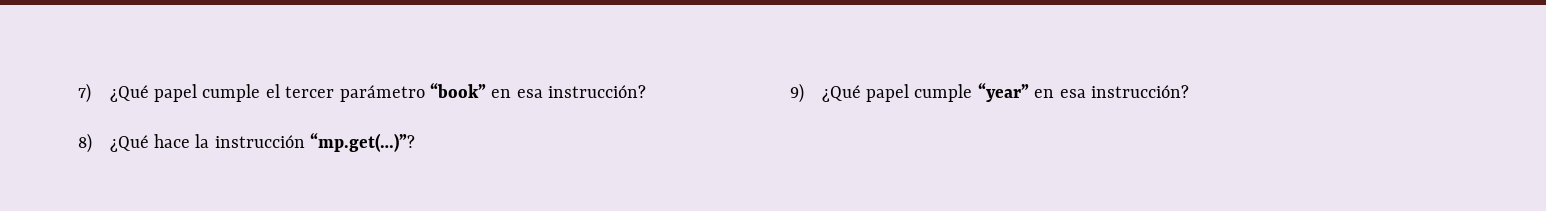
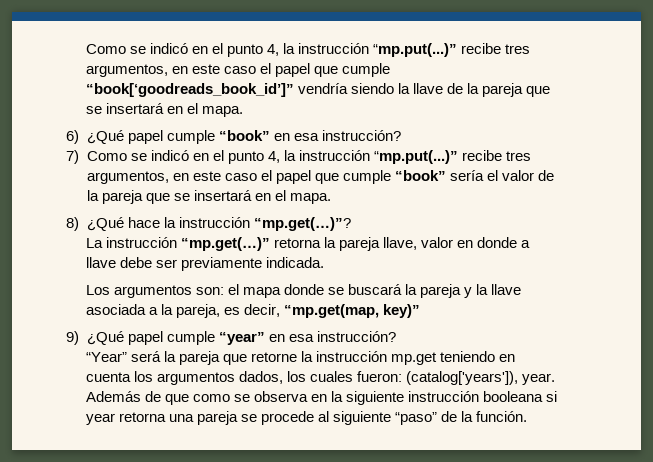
[78,83,647,103] 7) ¿Qué papel cumple el tercer parámetro “book” en esa instrucción? -> [85,43,531,57] [85,63,390,77] [85,83,550,97] [85,103,243,117] [66,130,401,144] [66,150,532,164] [86,170,555,184] [86,190,331,204] Como se indicó en el punto 4, la instrucción “mp.put(...)” recibe tres argumentos, en este caso el papel que cumple “book[‘goodreads_book_id’]” vendría siendo la llave de la pareja que se insertará en el mapa. // 6) ¿Qué papel cumple “book” en esa instrucción? // 7) Como se indicó en el punto 4, la instrucción “mp.put(...)” recibe tres argumentos, en este caso el papel que cumple “book” sería el valor de la pareja que se insertará en el mapa.
(416, 142) none -> [85,237,531,251] [85,257,324,271] [85,284,522,298] [85,304,420,318] // La instrucción “mp.get(…)” retorna la pareja llave, valor en donde a llave debe ser previamente indicada. // Los argumentos son: el mapa donde se buscará la pareja y la llave asociada a la pareja, es decir, “mp.get(map, key)”
(1189, 91) none -> [85,351,516,365] [85,371,555,385] [85,391,558,405] [85,411,528,425] // “Year” será la pareja que retorne la instrucción mp.get teniendo en cuenta los argumentos dados, los cuales fueron: (catalog['years']), year. Además de que como se observa en la siguiente instrucción booleana si year retorna una pareja se procede al siguiente “paso” de la función.

